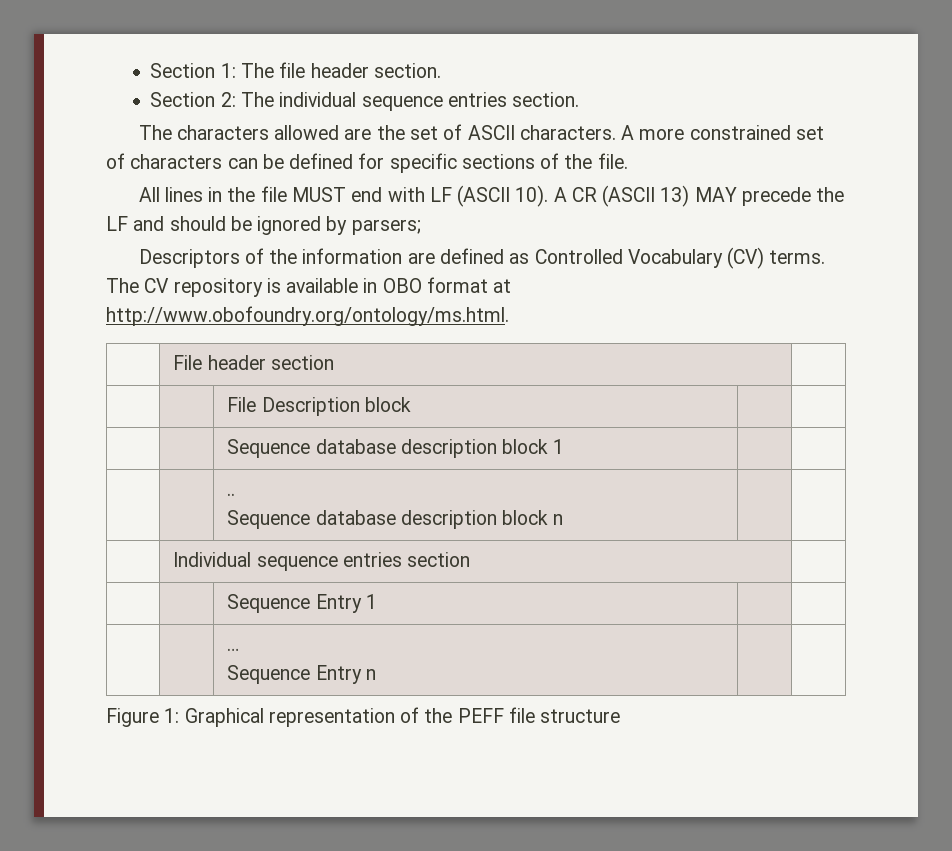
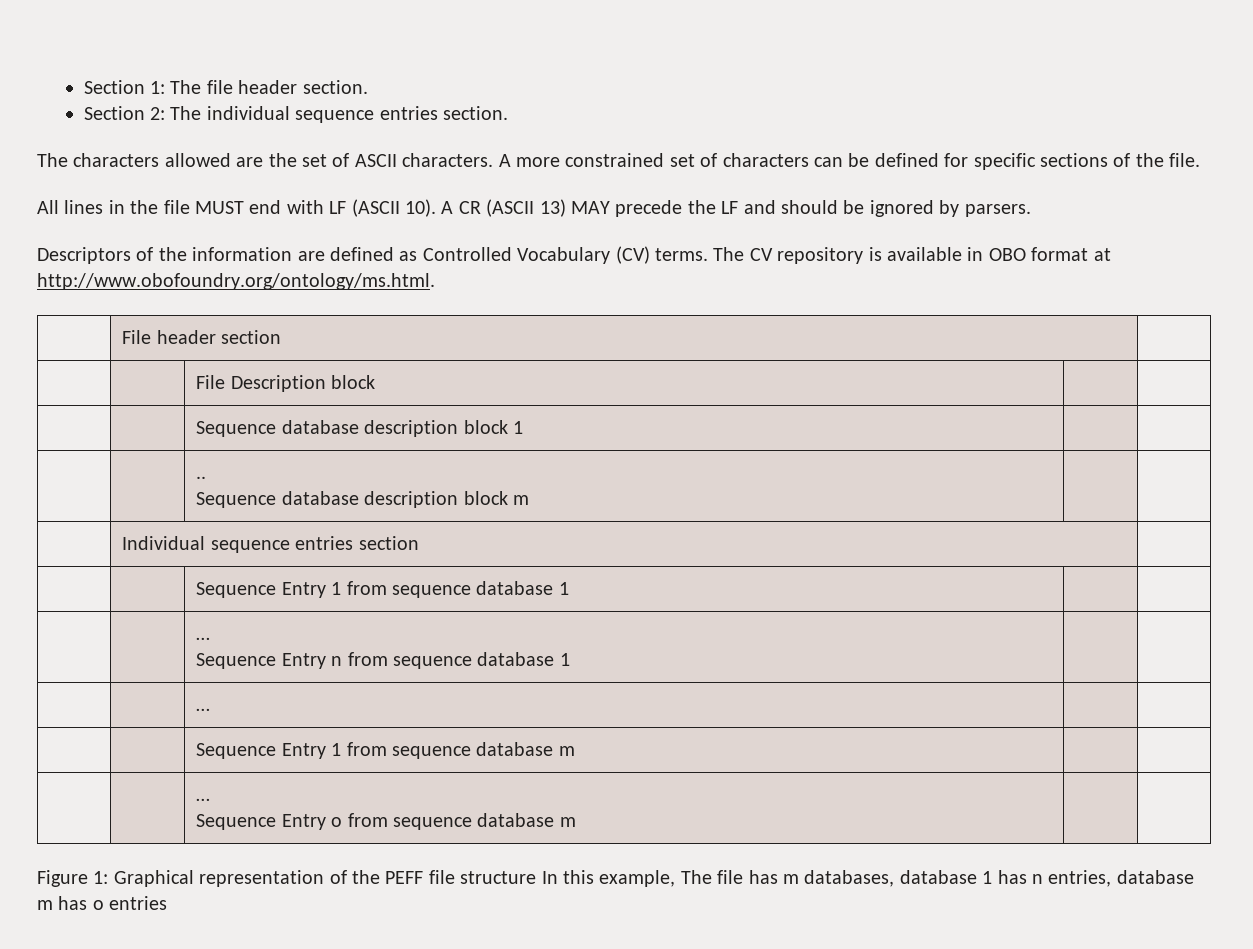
[351,219,421,235] parsers; -> [964,204,1031,217] parsers.
[553,514,564,525] n -> [513,495,530,505] m
(377, 601) none -> [346,581,569,598] from sequence database 1
(376, 674) none -> [347,652,570,669] [196,708,211,711] [196,742,575,759] [196,798,211,801] [196,813,576,830] from sequence database 1 | | // | | … | | // | | Sequence Entry 1 from sequence database m | | // | | … // Sequence Entry o from sequence database m
(621, 716) none -> [541,870,1194,887] [37,896,168,910] In this example, The file has m databases, database 1 has n entries, database m has o entries

